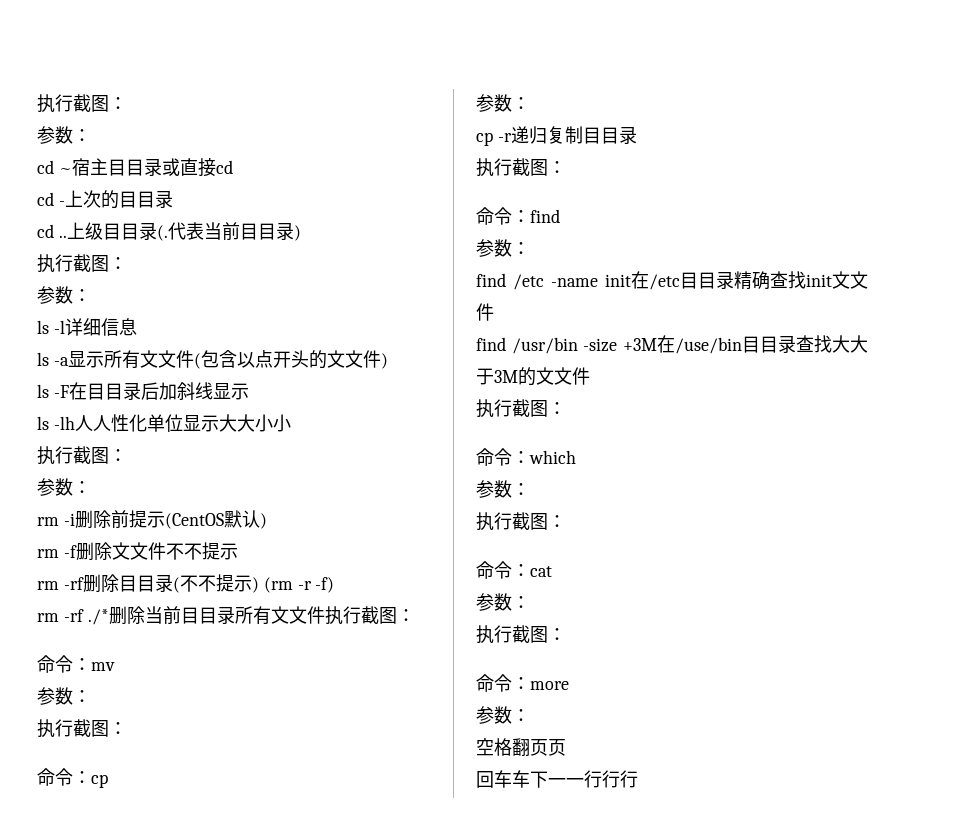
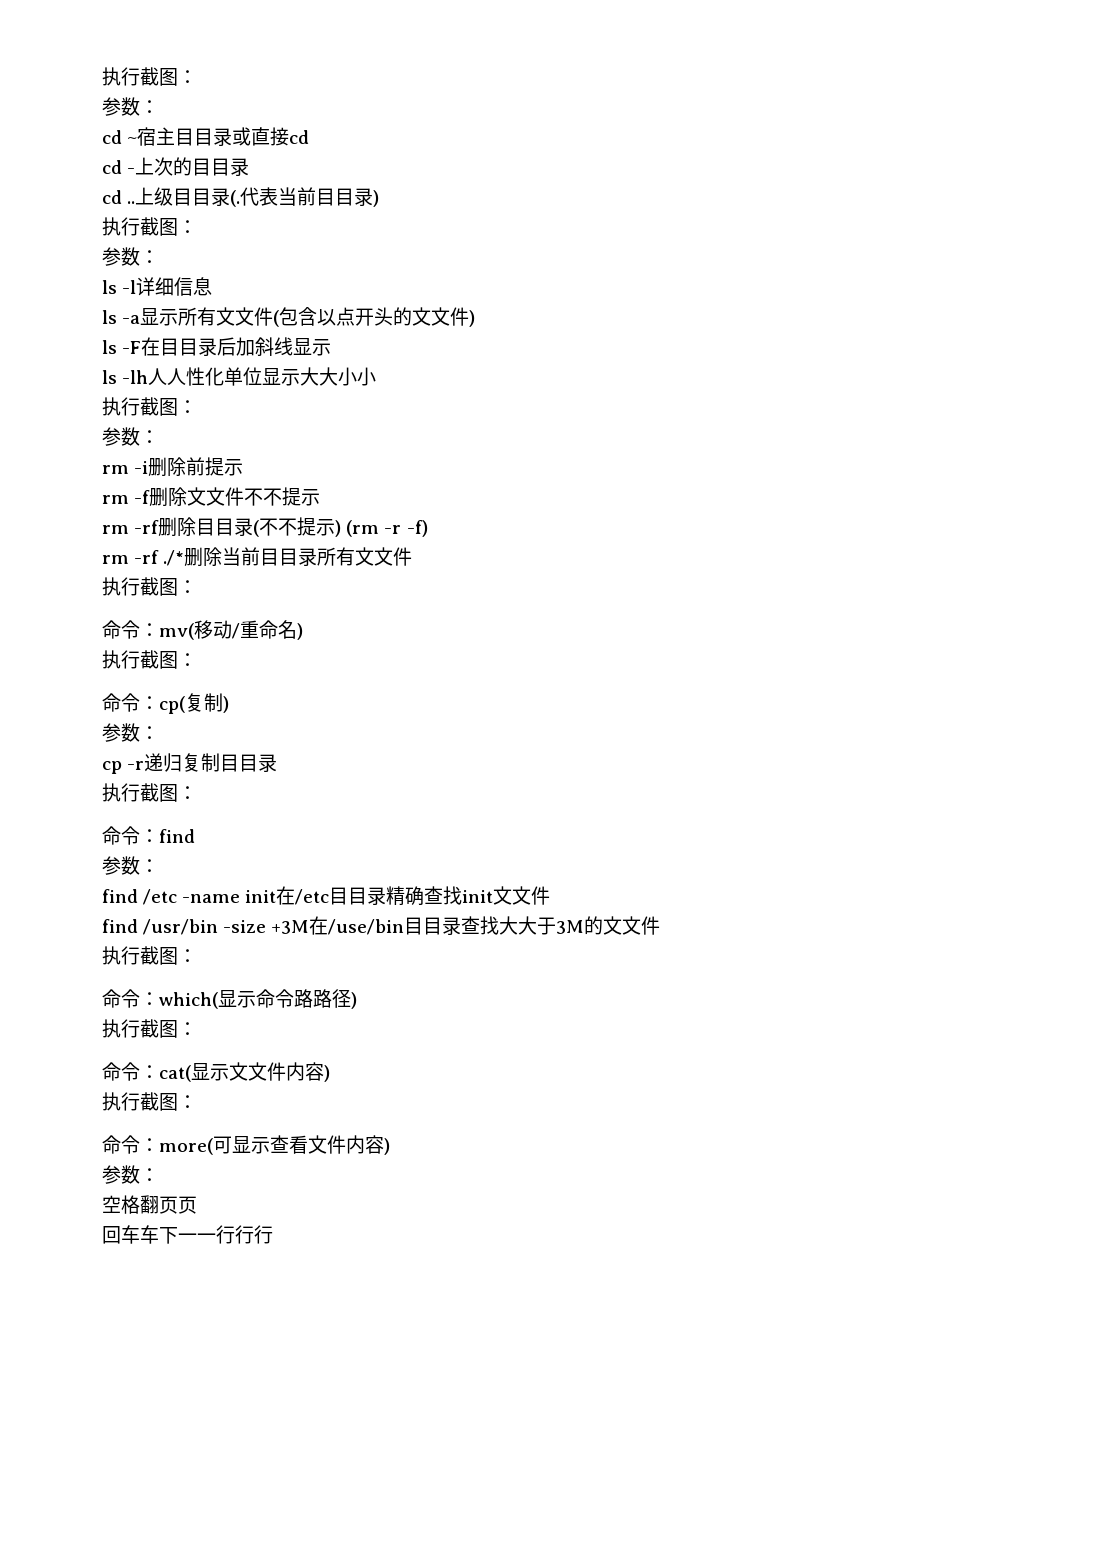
[164,510,267,529] (CentOS默认) -> (244, 467) none
[324,606,415,625] [37,655,115,673] [37,687,91,705] [37,719,127,738] [37,768,108,788] 执行截图： // 命令：mv // 参数： // 执行截图： // 命令：cp -> [102,577,197,596] [102,620,303,640] [102,650,197,669] [102,693,229,714] // 执行截图： // 命令：mv(移动/重命名) // 执行截图： // 命令：cp(复制)
[529,450,576,464] [476,480,530,498] [476,512,566,531] [476,561,552,579] [476,593,530,611] [476,625,566,644] [476,674,569,692] which // 参数： // 执行截图： // 命令：cat // 参数： // 执行截图： // 命令：more -> [159,989,357,1009] [102,1019,197,1038] [102,1062,330,1082] [102,1092,197,1111] [102,1135,390,1155] which(显示命令路路径) // 执行截图： // 命令：cat(显示⽂文件内容) // 执行截图： // 命令：more(可显示查看文件内容)

